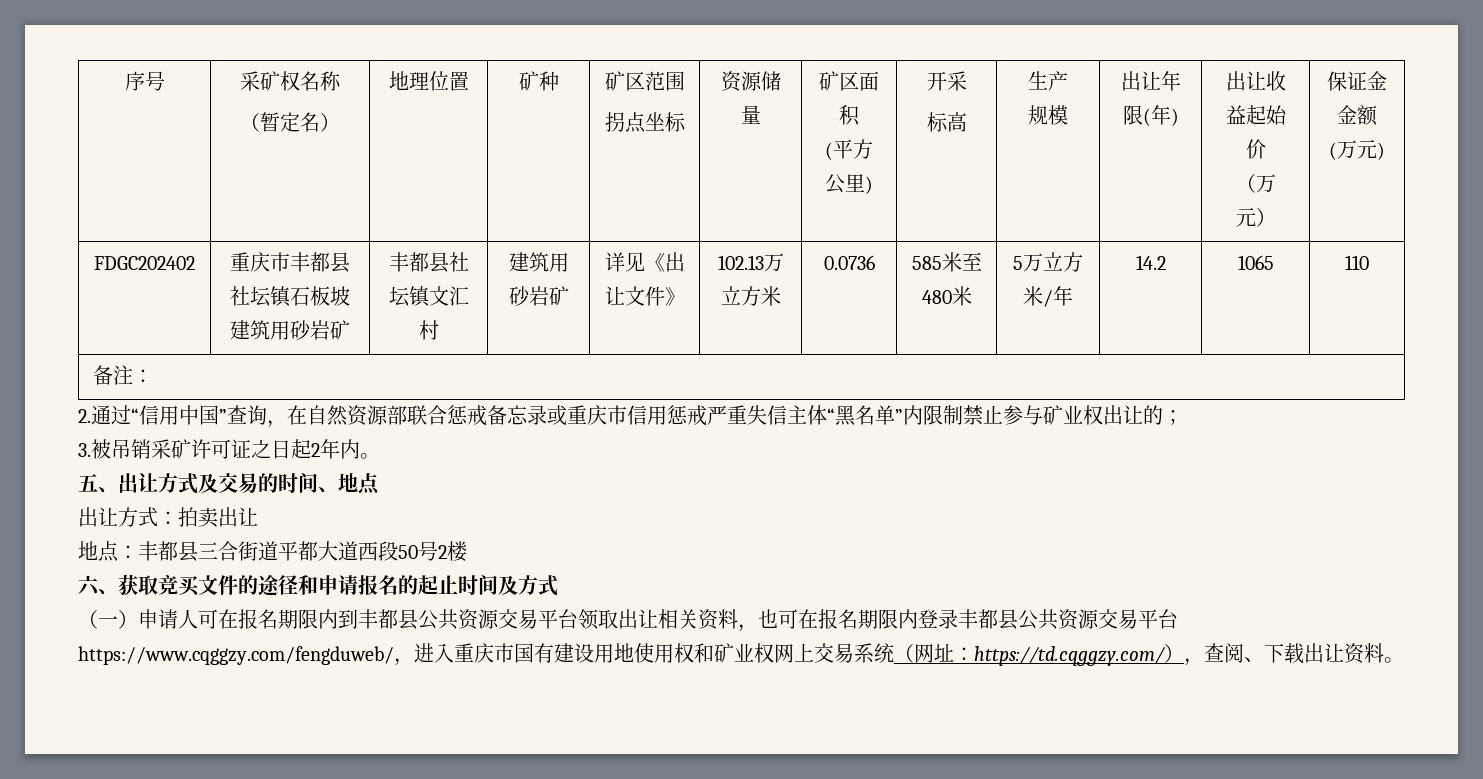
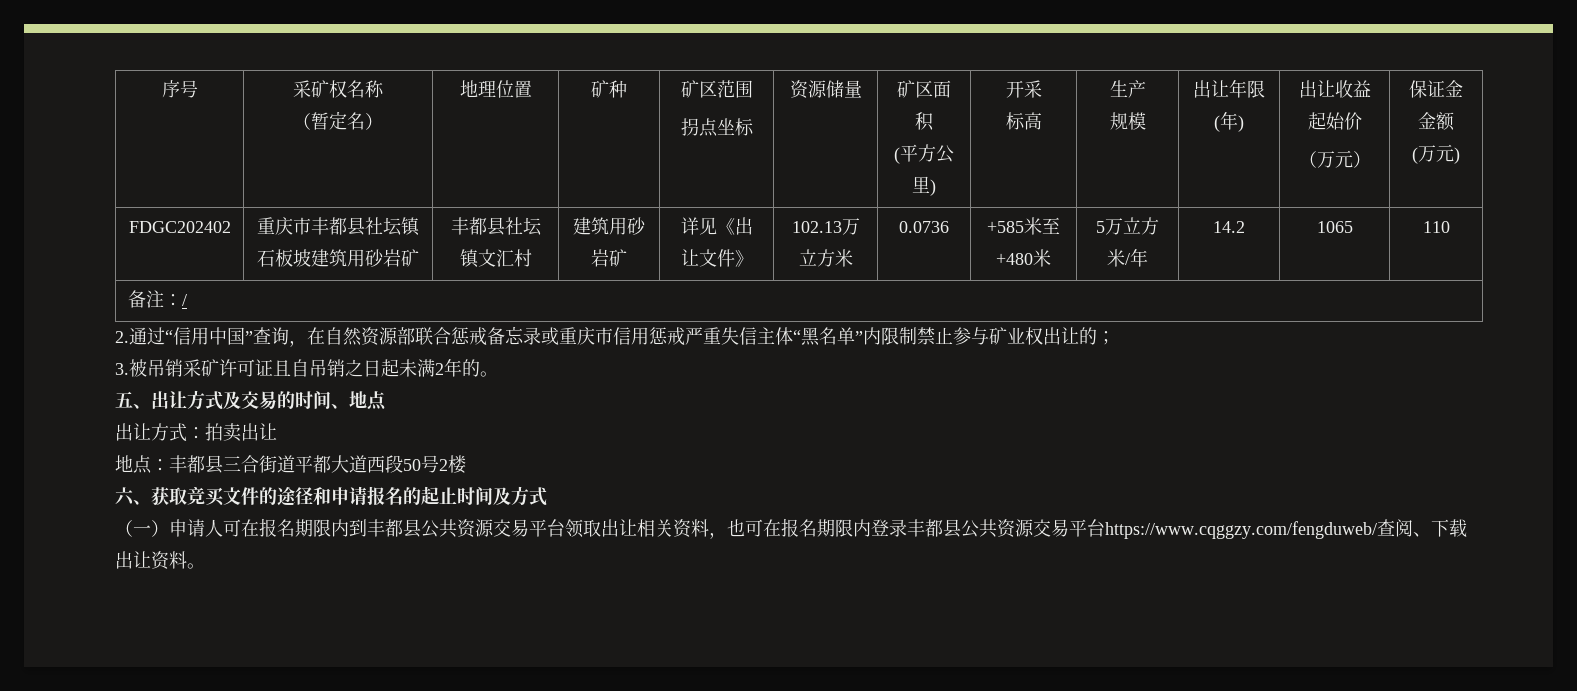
[911,252,982,272] [921,290,952,304] 585米至480 -> [987,217,1060,235] [996,253,1033,265] +585米至+480
(154, 376) none -> [181,294,187,306] /
[251,439,360,459] 之日起2年内 -> [273,358,480,377] 且自吊销之日起未满2年的
[394,643,1204,666] ，进入重庆市国有建设用地使用权和矿业权网上交易系统（网址：https://td.cqggzy.com/）， -> (1377, 530) none

